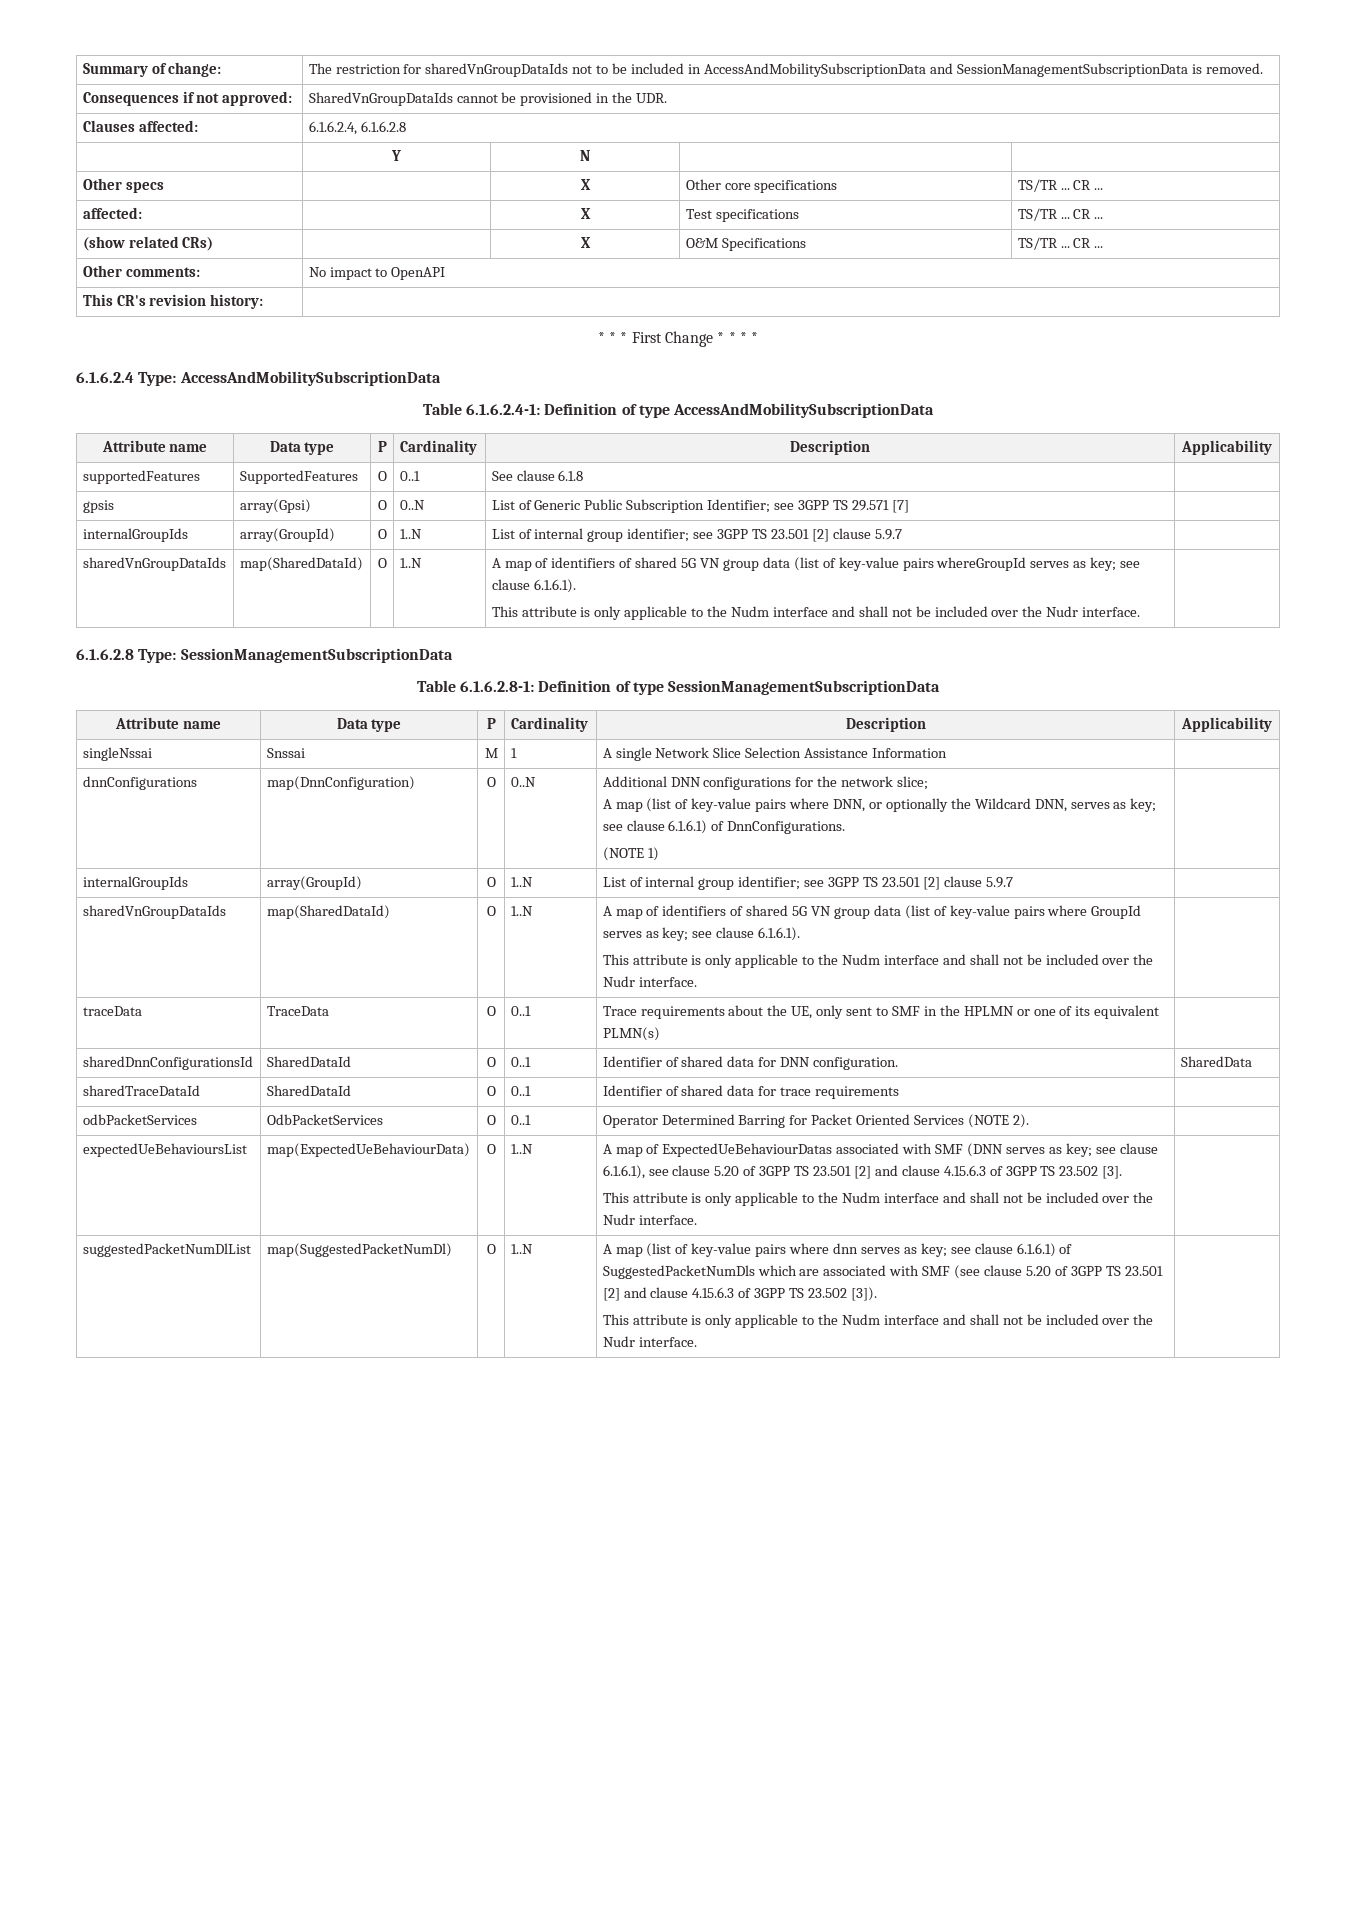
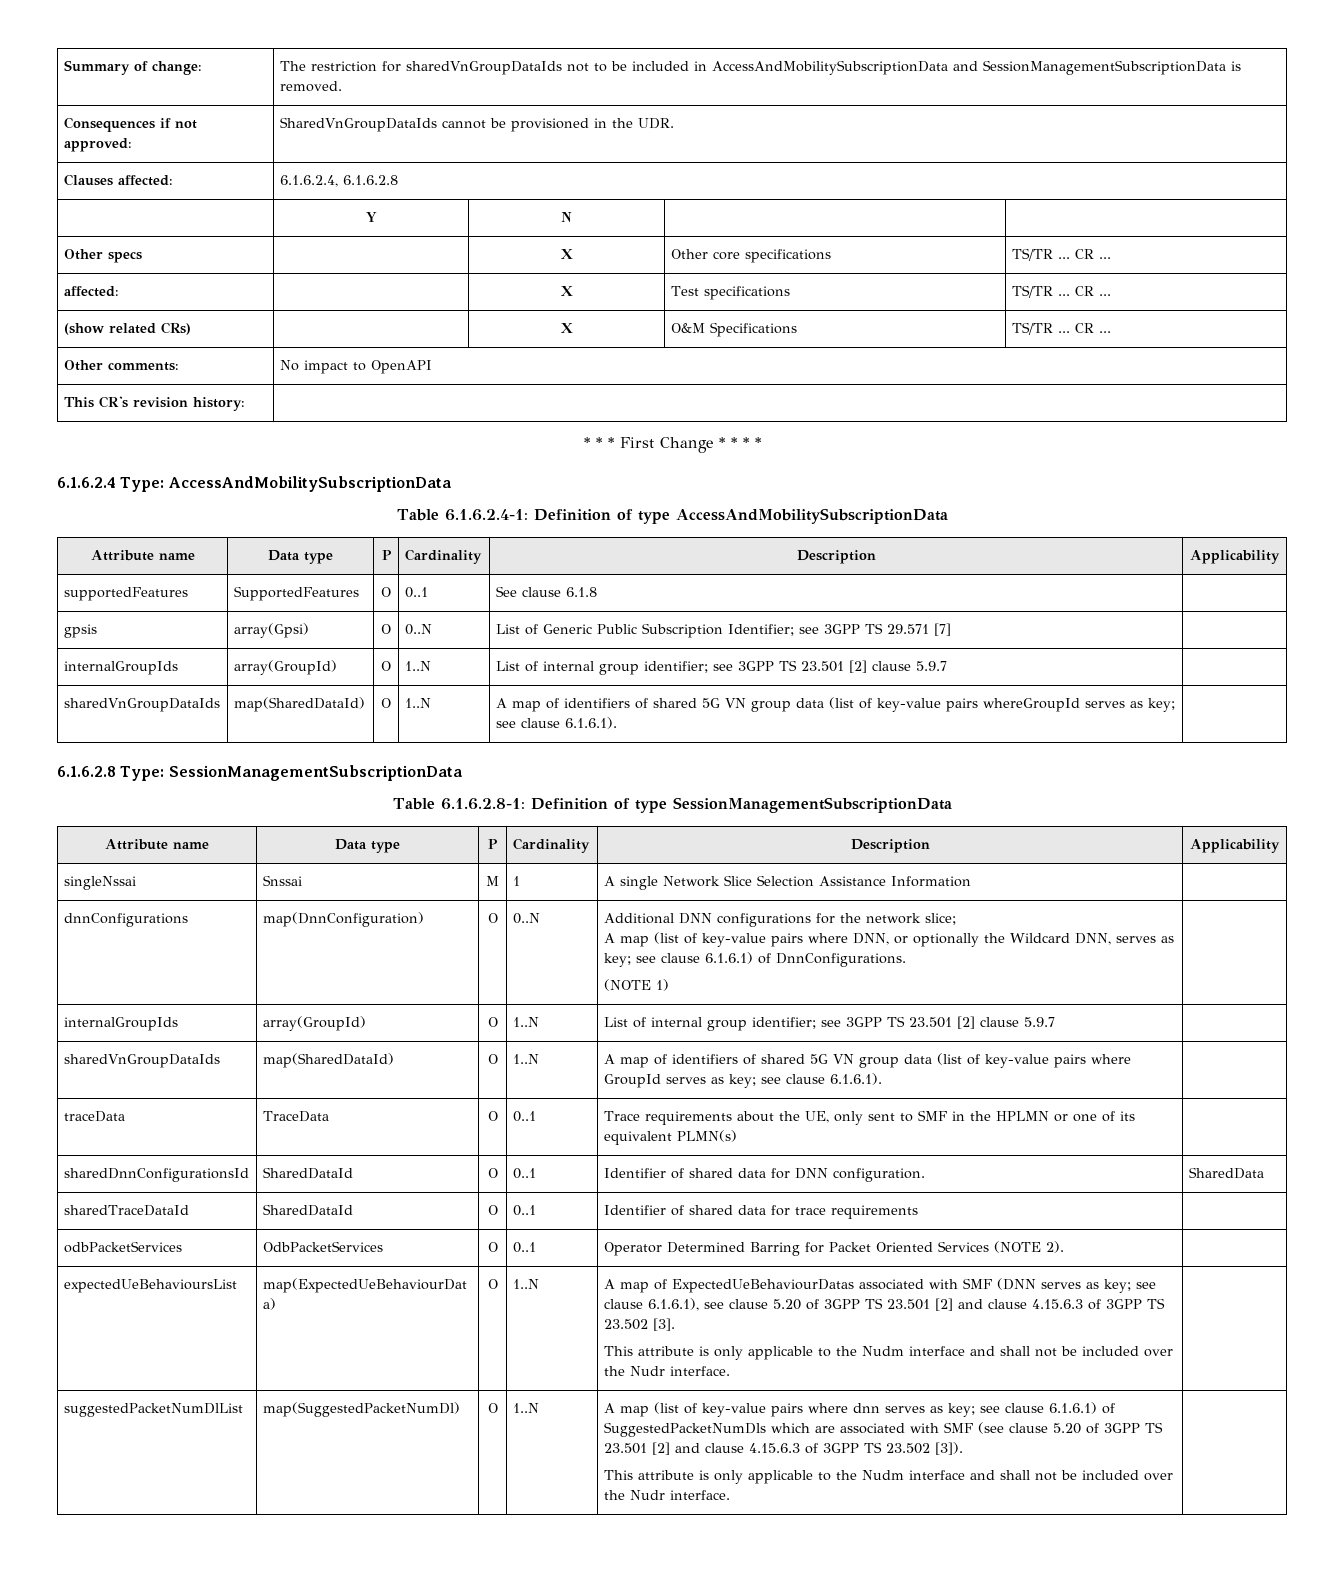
[491,606,1141,620] // This attribute is only applicable to the Nudm interface and shall not be included over the Nudr interface. -> (617, 723) none
[602,954,1154,968] [602,976,697,987] // This attribute is only applicable to the Nudm interface and shall not be included over the Nudr interface. -> (882, 1079) none

